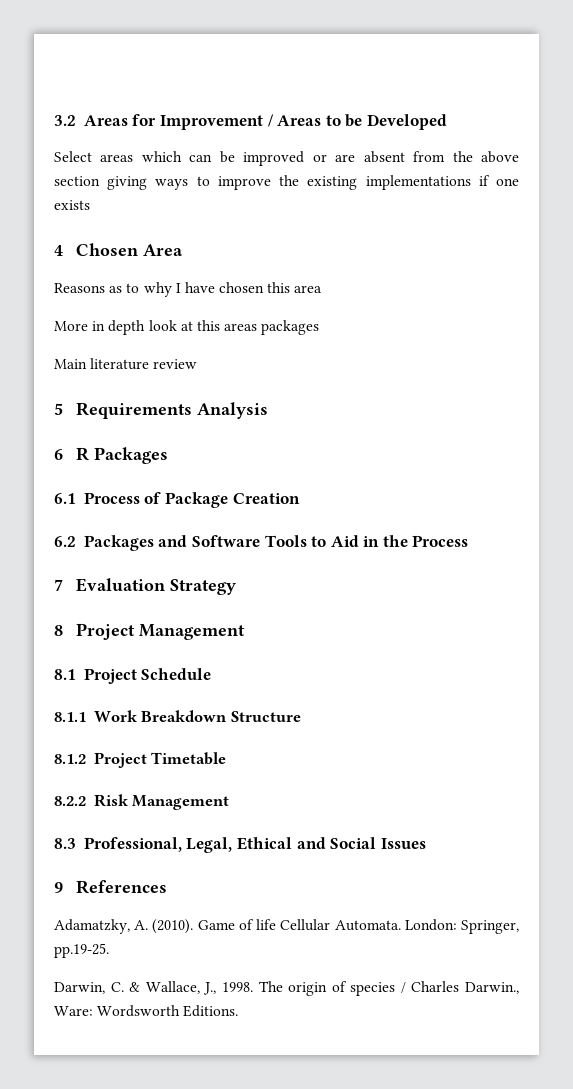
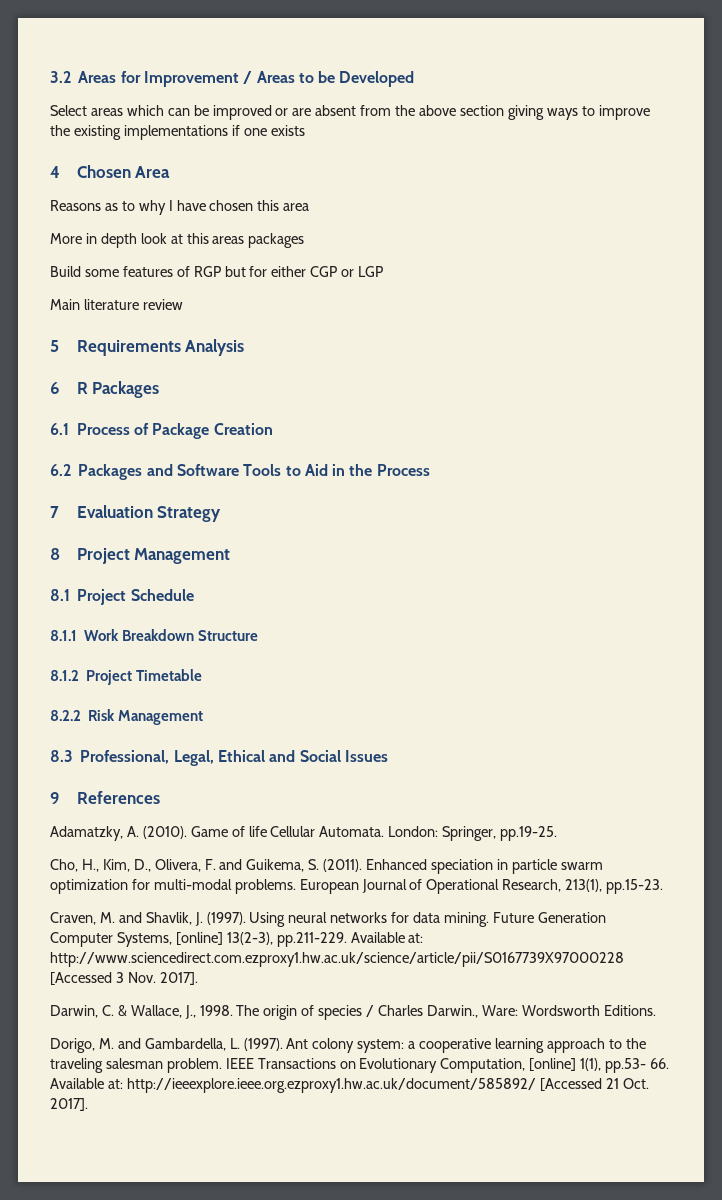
(320, 327) none -> [50,266,384,277] // Build some features of RGP but for either CGP or LGP
(109, 950) none -> [50,859,603,874] [50,879,664,894] [50,912,606,927] [50,932,424,947] [50,952,624,967] [50,972,198,985] // Cho, H., Kim, D., Olivera, F. and Guikema, S. (2011). Enhanced speciation in particle swarm optimization for multi-modal problems. European Journal of Operational Research, 213(1), pp.15-23. // Craven, M. and Shavlik, J. (1997). Using neural networks for data mining. Future Generation Computer Systems, [online] 13(2-3), pp.211-229. Available at: http://www.sciencedirect.com.ezproxy1.hw.ac.uk/science/article/pii/S0167739X97000228 [Accessed 3 Nov. 2017].
(239, 1011) none -> [50,1038,646,1053] [50,1058,670,1073] [50,1078,649,1093] [50,1098,88,1111] // Dorigo, M. and Gambardella, L. (1997). Ant colony system: a cooperative learning approach to the traveling salesman problem. IEEE Transactions on Evolutionary Computation, [online] 1(1), pp.53- 66. Available at: http://ieeexplore.ieee.org.ezproxy1.hw.ac.uk/document/585892/ [Accessed 21 Oct. 2017].

